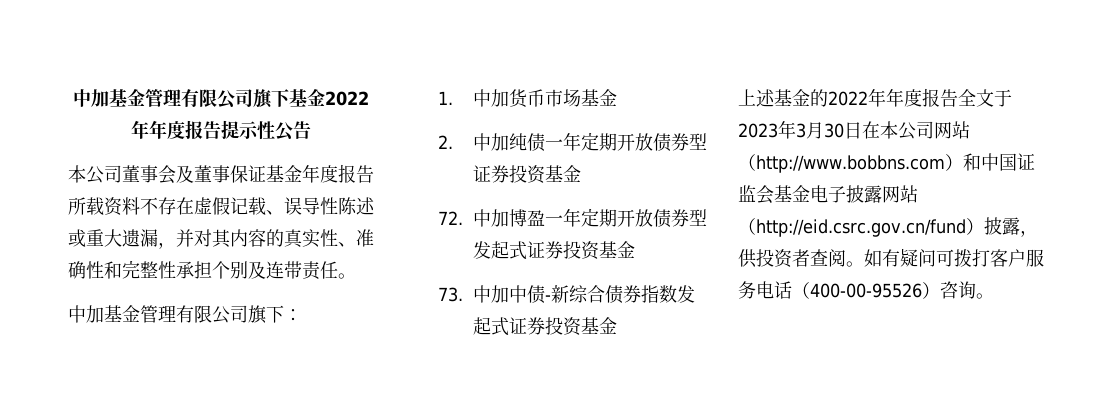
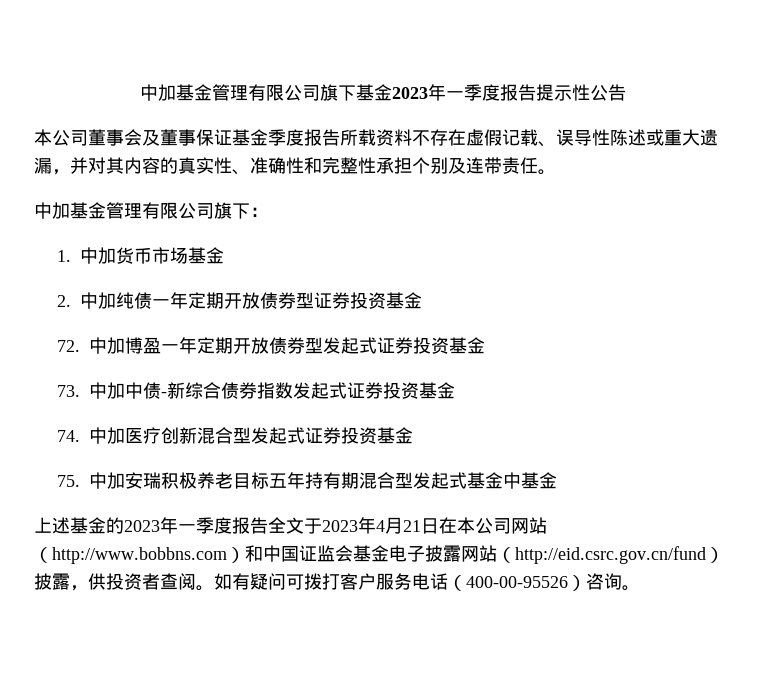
[325,91,369,106] [131,120,167,139] 2022年年 -> [391,84,482,101] 2023年一季
[302,164,320,183] 年 -> [268,129,286,146] 季
(618, 325) none -> [56,427,413,444] [56,472,557,489] // 74.中加医疗创新混合型发起式证券投资基金 // 75.中加安瑞积极养老目标五年持有期混合型发起式基金中基金
[828,88,904,107] 2022年年 -> [124,517,214,534] 2023年一季
[796,122,844,139] 3月30 -> [376,517,421,534] 4月21

